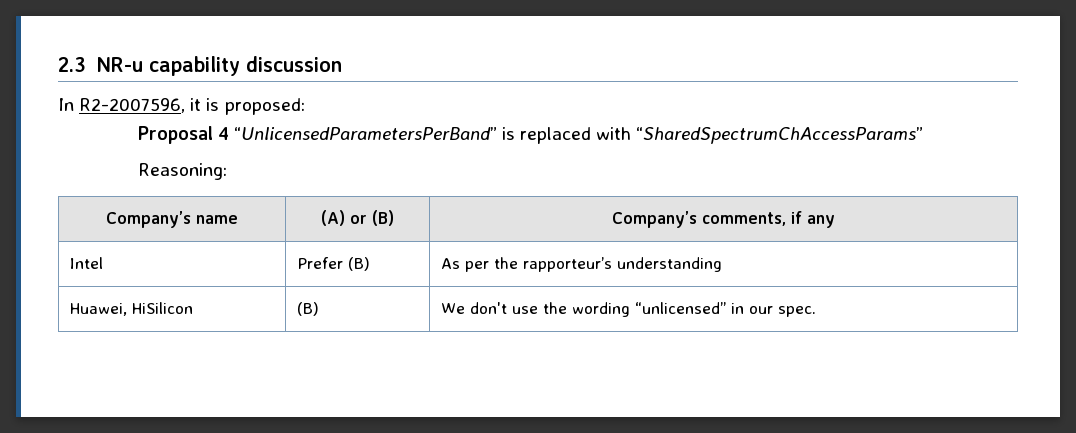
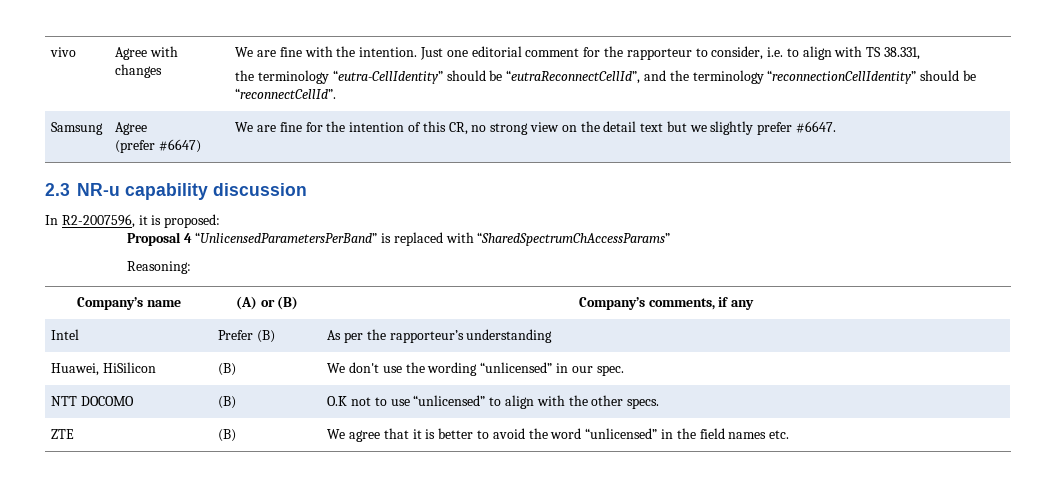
(58, 64) none -> [50,47,77,57] [115,46,179,60] [115,64,163,78] [235,46,920,60] [235,70,976,84] [235,88,337,99] [51,122,104,135] [115,122,148,135] [115,139,202,153] [235,121,836,135] vivo | Agree with changes | We are fine with the intention. Just one editorial comment for the rapporteur to consider, i.e. to align with TS 38.331, // the terminology “eutra-CellIdentity” should be “eutraReconnectCellId”, and the terminology “reconnectionCellIdentity” should be “reconnectCellId”. // Samsung | Agree // (prefer #6647) | We are fine for the intention of this CR, no strong view on the detail text but we slightly prefer #6647. //
(816, 311) none -> [51,396,135,406] [218,396,237,409] [327,395,660,409] [51,429,75,439] [218,429,237,442] [327,428,790,442] // NTT DOCOMO | (B) | O.K not to use “unlicensed” to align with the other specs. // ZTE | (B) | We agree that it is better to avoid the word “unlicensed” in the field names etc.

